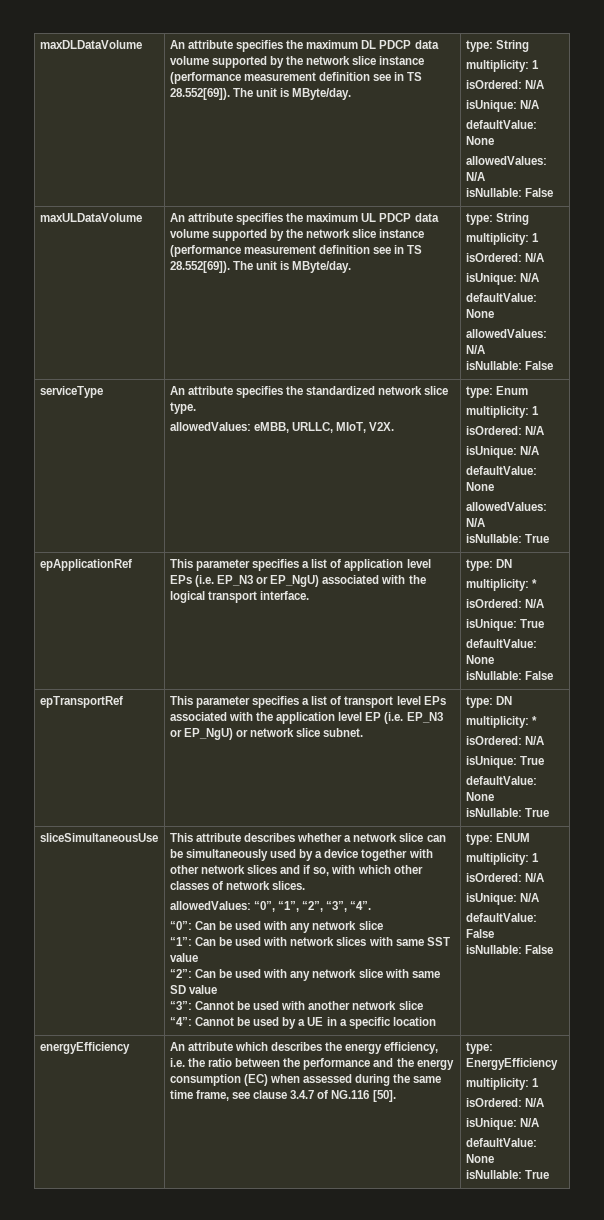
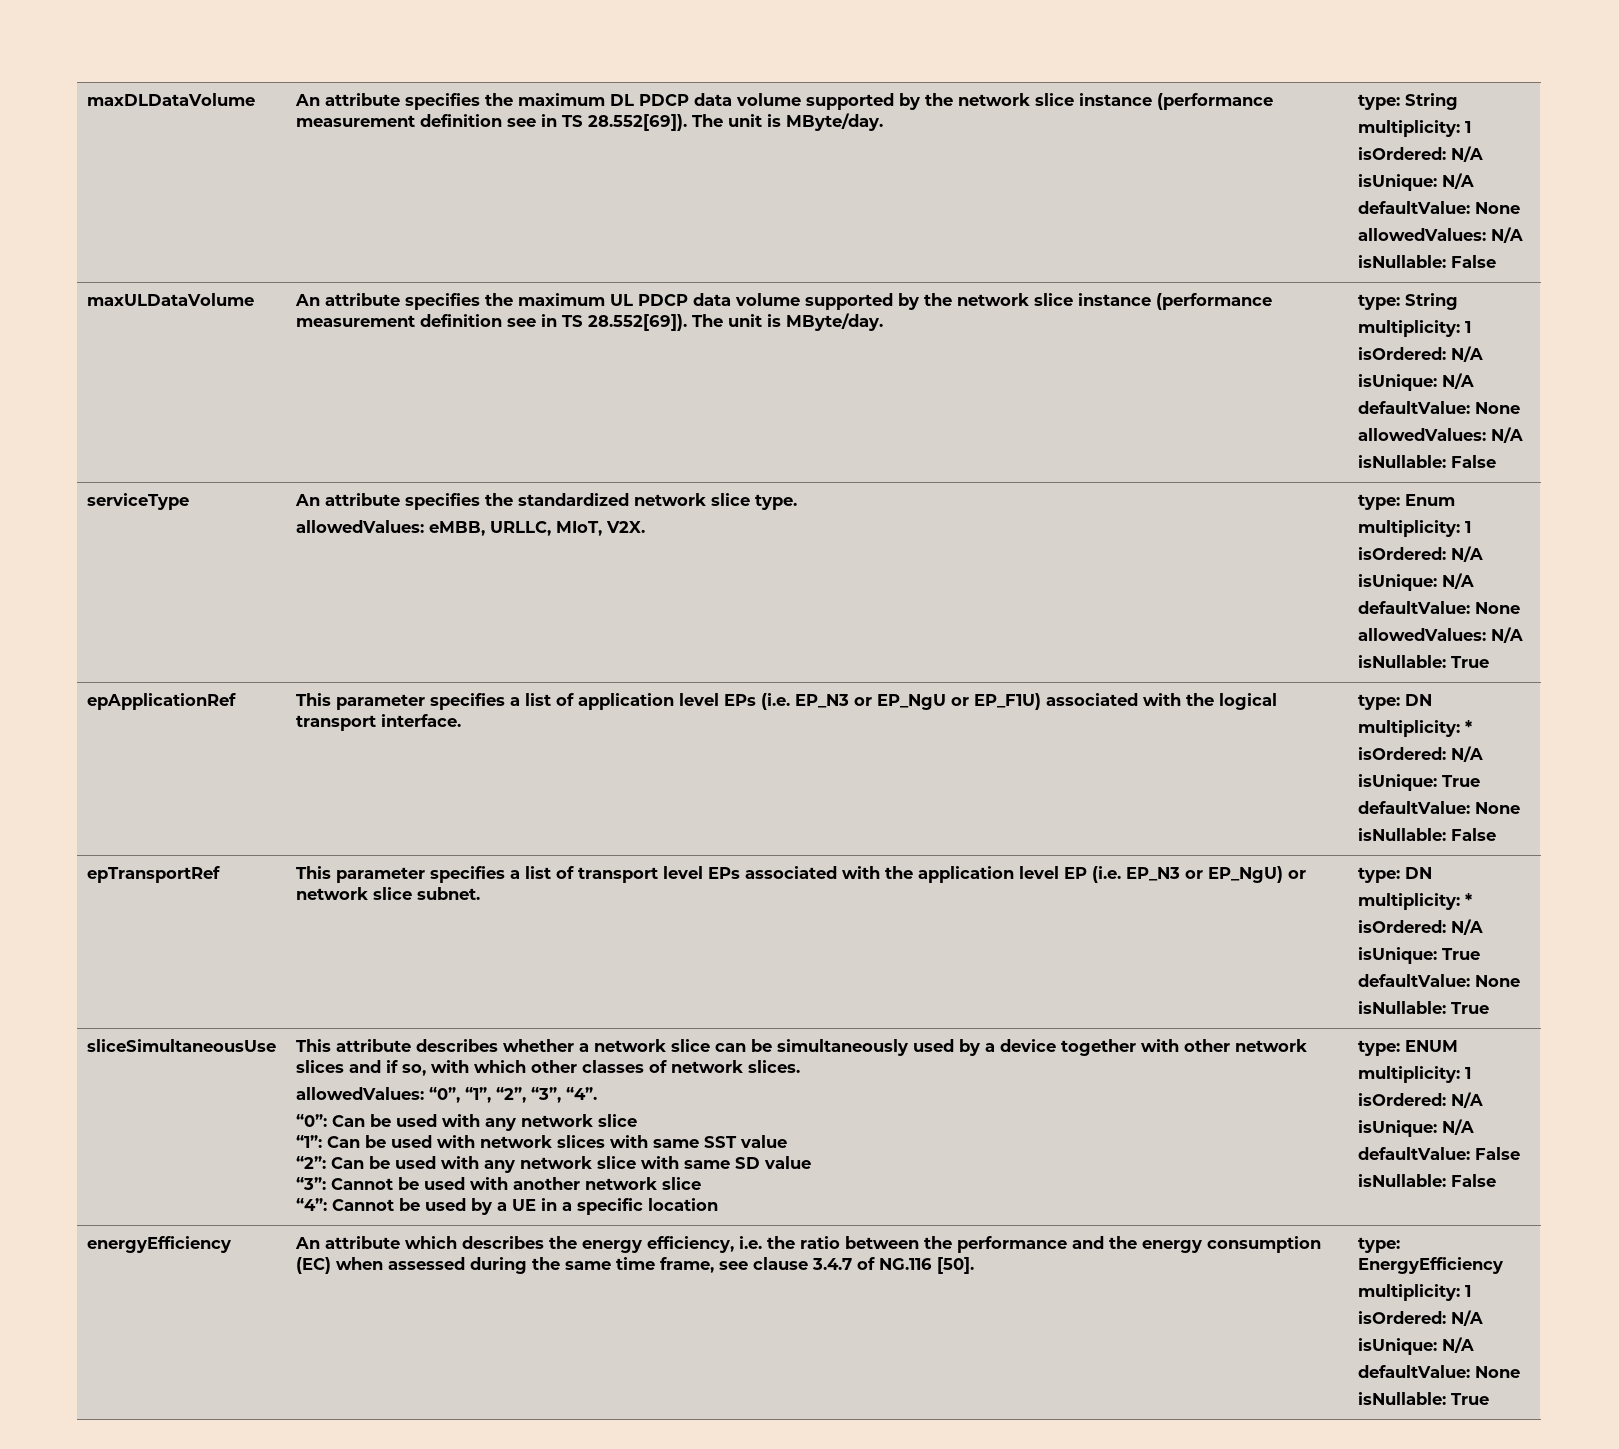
[270,575,320,587] EP_NgU) -> [876,693,1041,710] EP_NgU or EP_F1U)

